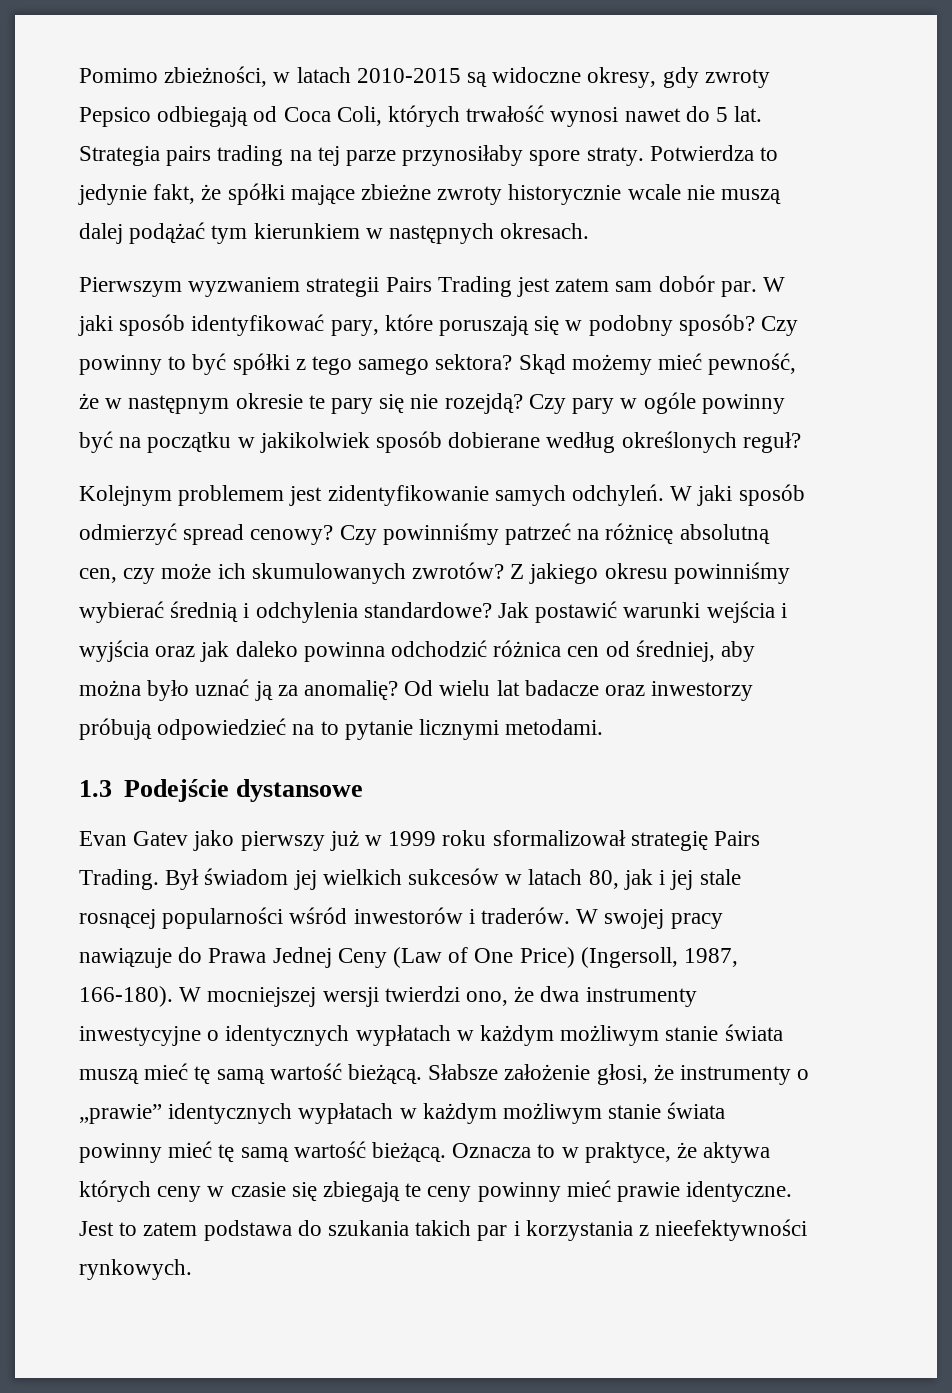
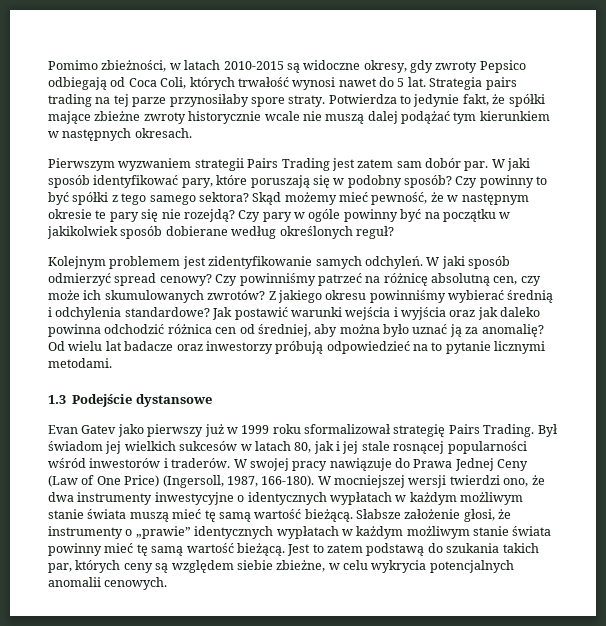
[452,1142,771,1163] [79,1180,793,1202] Oznacza to w praktyce, że aktywa których ceny w czasie się zbiegają te ceny powinny mieć prawie identyczne. -> (285, 549) none
[203,1220,292,1241] podstawa -> [366,543,425,556] podstawą
[477,1219,808,1241] [79,1259,192,1280] par i korzystania z nieefektywności rynkowych. -> [48,560,514,573] [48,577,168,590] par, których ceny są względem siebie zbieżne, w celu wykrycia potencjalnych anomalii cenowych.

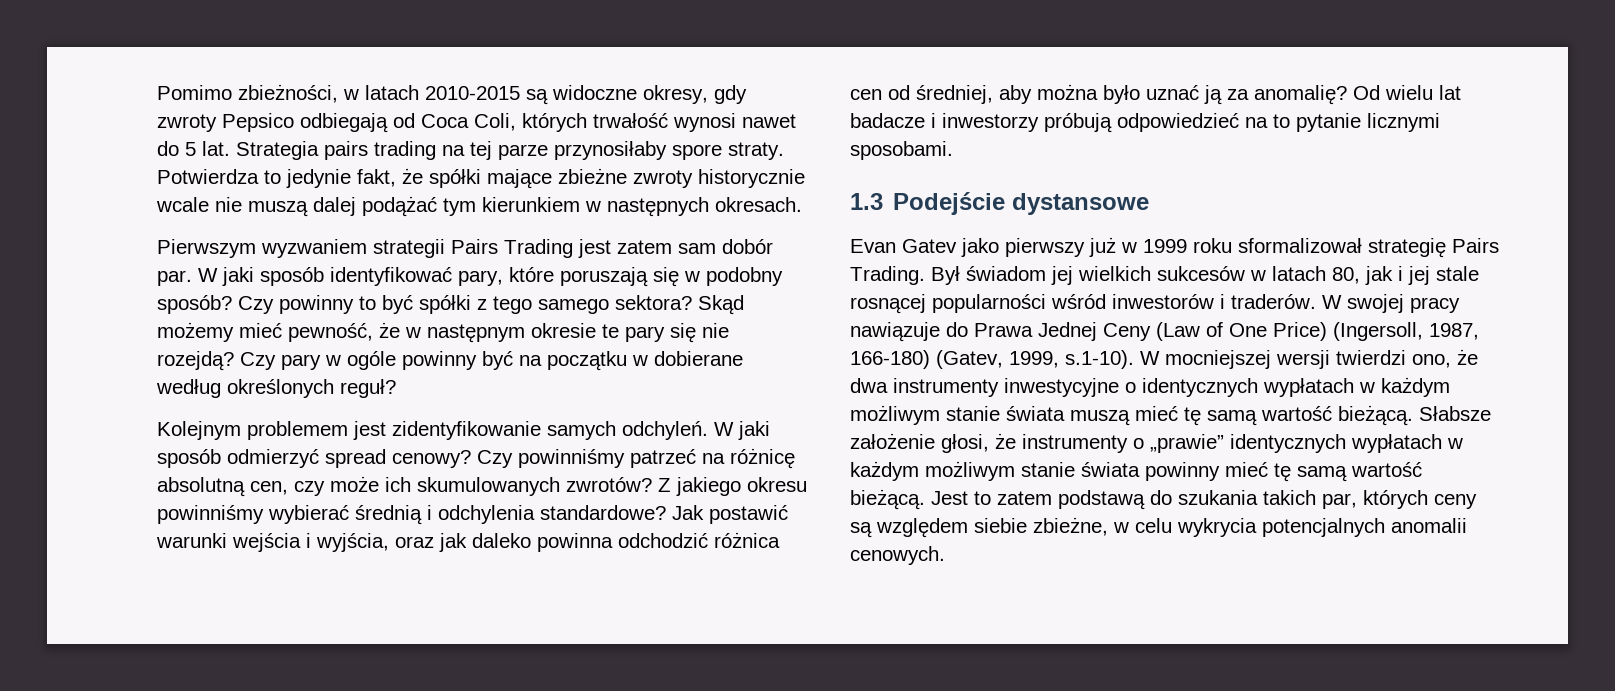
[47,226,163,239] jakikolwiek sposób -> (648, 360) none
[401,307,446,320] wyjścia -> [316,533,389,552] wyjścia,
[176,344,203,351] oraz -> [931,113,936,128] i
[48,358,112,368] metodami. -> [850,141,953,160] sposobami.
[261,475,315,487] 166-180). -> [850,350,1134,369] 166-180) (Gatev, 1999, s.1-10).

